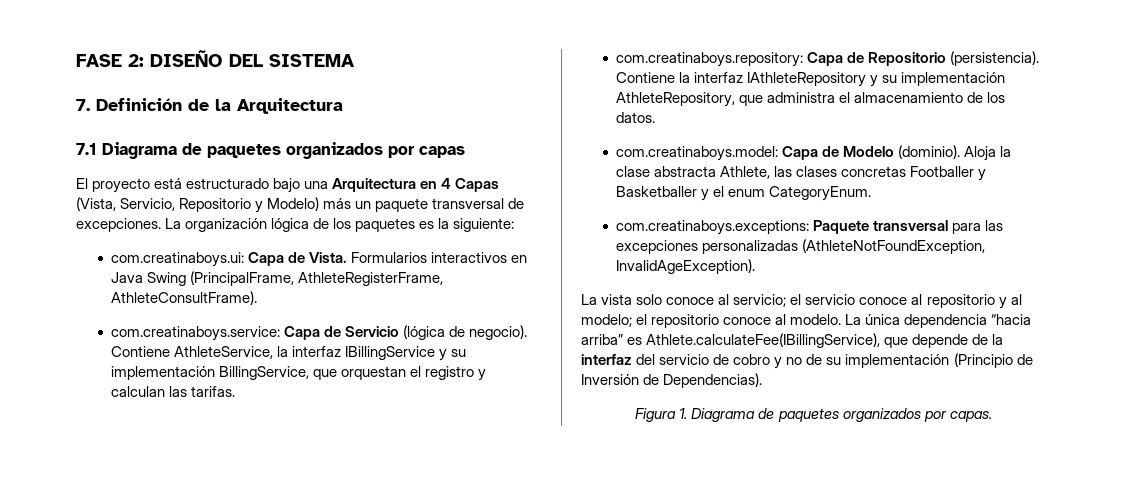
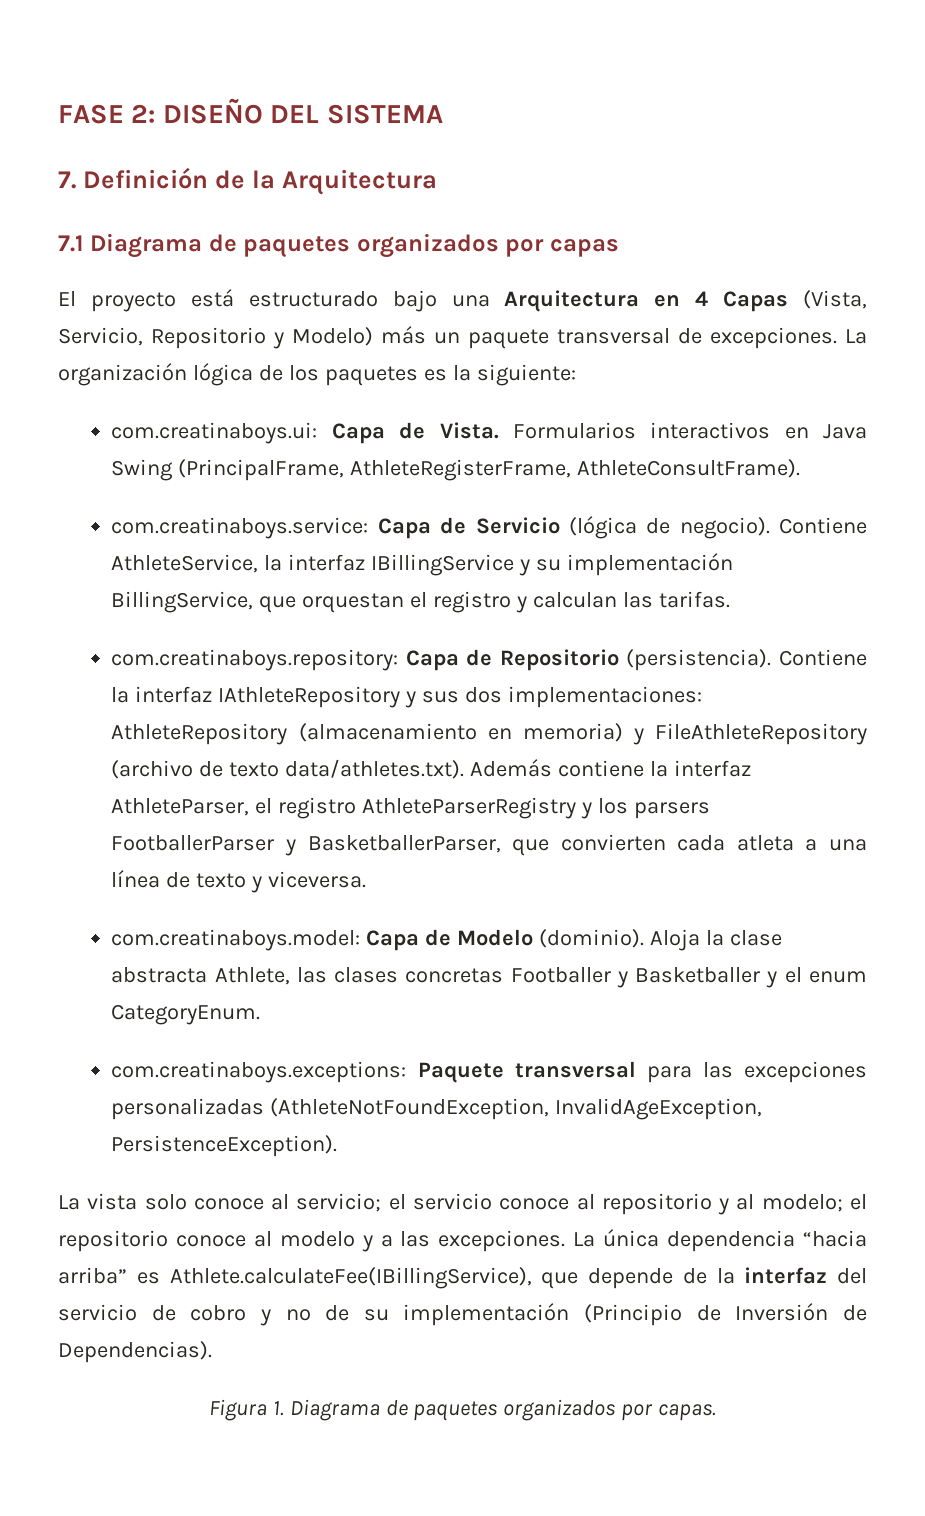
[882,72,1006,86] [616,92,1006,107] [616,112,656,123] su implementación AthleteRepository, que administra el almacenamiento de los datos. -> [422,686,703,708] [111,723,867,745] [111,759,752,779] [111,797,711,819] [111,834,868,856] [111,870,367,893] sus dos implementaciones: AthleteRepository (almacenamiento en memoria) y FileAthleteRepository (archivo de texto data/athletes.txt). Además contiene la interfaz AthleteParser, el registro AthleteParserRegistry y los parsers FootballerParser y BasketballerParser, que convierten cada atleta a una línea de texto y viceversa.
[616,259,756,274] InvalidAgeException). -> [555,1098,763,1120] [111,1135,338,1157] InvalidAgeException, PersistenceException).
[790,314,842,325] modelo. -> [279,1230,566,1252] modelo y a las excepciones.

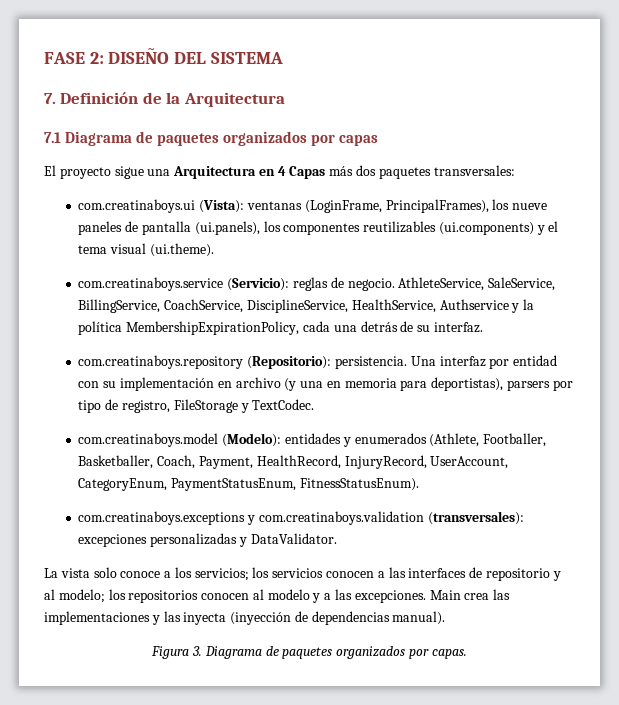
[190,289,437,312] está estructurado bajo -> [114,166,144,179] sigue
[802,290,867,309] [58,326,867,349] [58,363,576,386] [111,422,868,444] [111,459,801,481] [111,516,868,539] [111,553,734,576] [111,591,730,613] [111,649,868,671] [111,686,703,708] [111,723,867,745] [111,759,752,779] [111,797,711,819] [111,834,868,856] [111,870,367,893] [111,929,783,951] [111,967,867,988] [111,1004,261,1025] [111,1061,867,1083] [111,1098,763,1120] [111,1135,338,1157] [58,1193,595,1212] (Vista, Servicio, Repositorio y Modelo) más un paquete transversal de excepciones. La organización lógica de los paquetes es la siguiente: // com.creatinaboys.ui: Capa de Vista. Formularios interactivos en Java Swing (PrincipalFrame, AthleteRegisterFrame, AthleteConsultFrame). // com.creatinaboys.service: Capa de Servicio (lógica de negocio). Contiene AthleteService, la interfaz IBillingService y su implementación BillingService, que orquestan el registro y calculan las tarifas. // com.creatinaboys.repository: Capa de Repositorio (persistencia). Contiene la interfaz IAthleteRepository y sus dos implementaciones: AthleteRepository (almacenamiento en memoria) y FileAthleteRepository (archivo de texto data/athletes.txt). Además contiene la interfaz AthleteParser, el registro AthleteParserRegistry y los parsers FootballerParser y BasketballerParser, que convierten cada atleta a una línea de texto y viceversa. // com.creatinaboys.model: Capa de Modelo (dominio). Aloja la clase abstracta Athlete, las clases concretas Footballer y Basketballer y el enum CategoryEnum. // com.creatinaboys.exceptions: Paquete transversal para las excepciones personalizadas (AthleteNotFoundException, InvalidAgeException, PersistenceException). // La vista solo conoce al servicio; el servicio conoce al -> [329,165,515,179] [78,199,548,213] [78,221,559,235] [78,243,215,257] [78,277,556,291] [78,299,535,313] [78,321,483,335] [78,355,558,369] [78,377,573,391] [78,399,315,413] [78,433,547,447] [78,455,509,469] [78,478,420,491] [78,511,524,525] [78,533,337,547] [44,567,483,581] más dos paquetes transversales: // com.creatinaboys.ui (Vista): ventanas (LoginFrame, PrincipalFrames), los nueve paneles de pantalla (ui.panels), los componentes reutilizables (ui.components) y el tema visual (ui.theme). // com.creatinaboys.service (Servicio): reglas de negocio. AthleteService, SaleService, BillingService, CoachService, DisciplineService, HealthService, Authservice y la política MembershipExpirationPolicy, cada una detrás de su interfaz. // com.creatinaboys.repository (Repositorio): persistencia. Una interfaz por entidad con su implementación en archivo (y una en memoria para deportistas), parsers por tipo de registro, FileStorage y TextCodec. // com.creatinaboys.model (Modelo): entidades y enumerados (Athlete, Footballer, Basketballer, Coach, Payment, HealthRecord, InjuryRecord, UserAccount, CategoryEnum, PaymentStatusEnum, FitnessStatusEnum). // com.creatinaboys.exceptions y com.creatinaboys.validation (transversales): excepciones personalizadas y DataValidator. // La vista solo conoce a los servicios; los servicios conocen a las interfaces de
[850,1194,868,1210] [58,1230,246,1252] el repositorio conoce -> [108,589,250,603] los repositorios conocen
[573,1229,867,1252] [58,1267,867,1289] [58,1303,867,1326] [58,1341,212,1363] La única dependencia “hacia arriba” es Athlete.calculateFee(IBillingService), que depende de la interfaz del servicio de cobro y no de su implementación (Principio de Inversión de Dependencias). -> [429,589,511,600] [44,611,446,625] Main crea las implementaciones y las inyecta (inyección de dependencias manual).
[272,1401,284,1416] 1. -> [192,646,203,656] 3.

